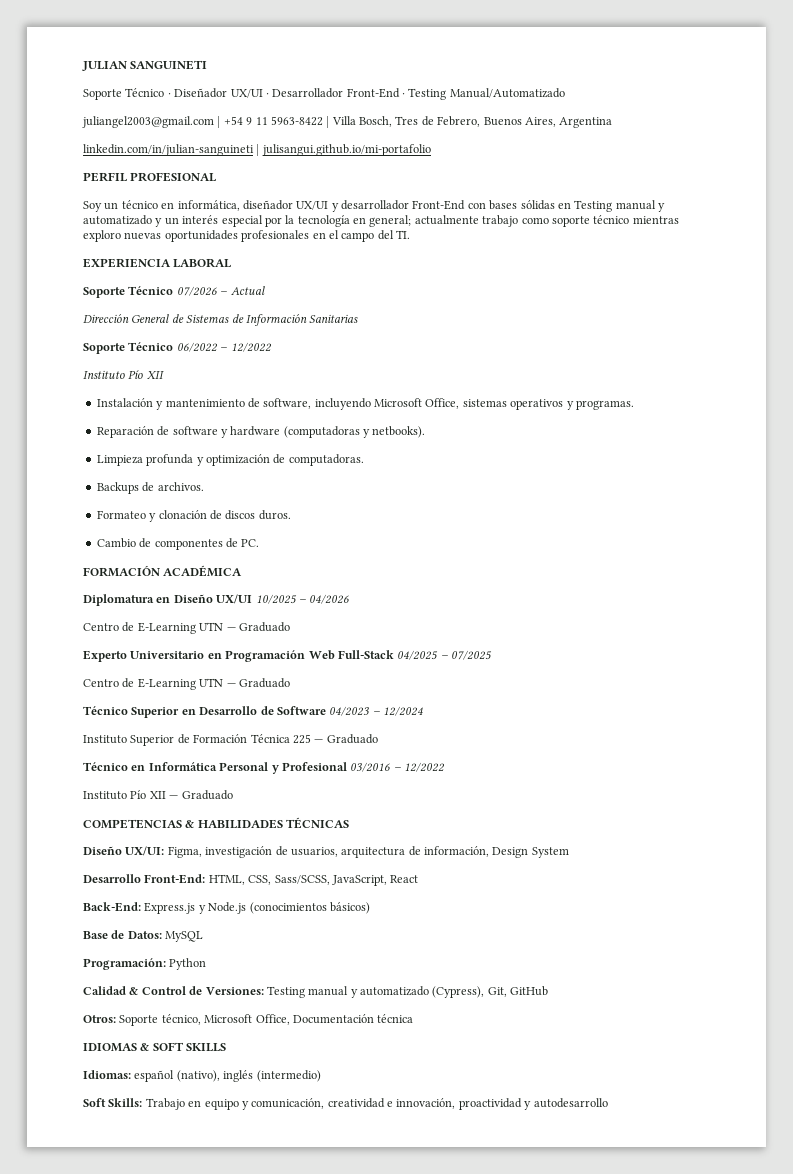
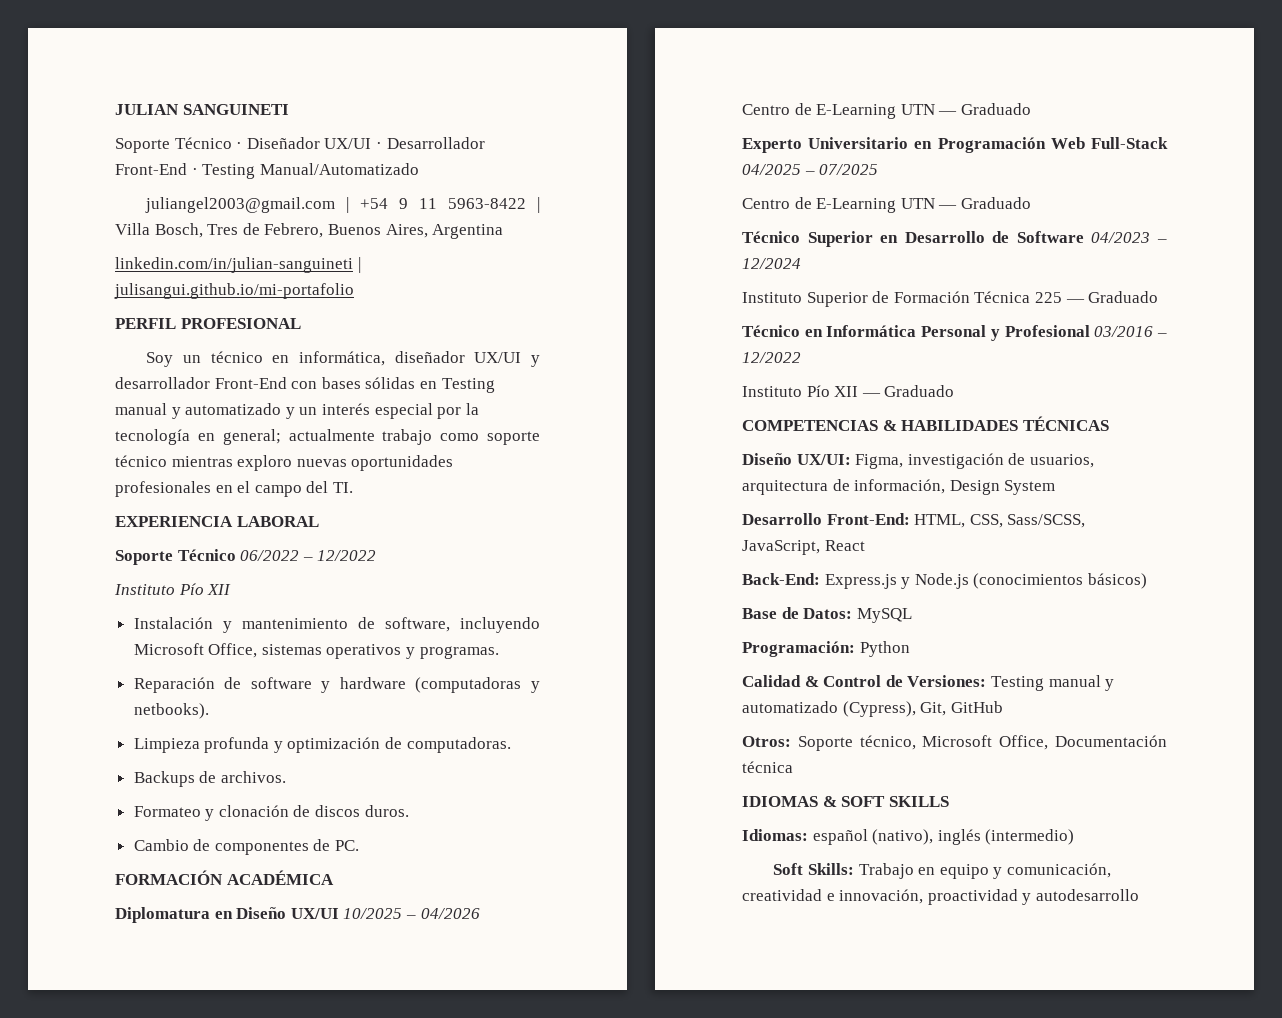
[83,286,265,298] [83,314,359,326] // Soporte Técnico 07/2026 – Actual // Dirección General de Sistemas de Información Sanitarias -> (319, 521) none

